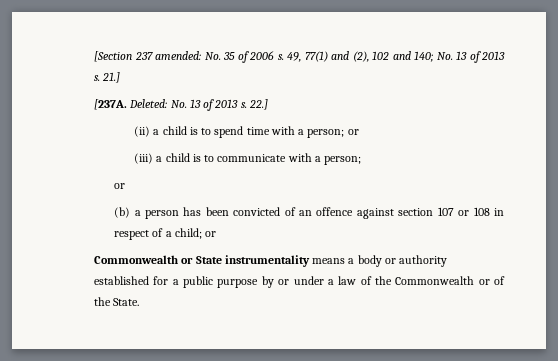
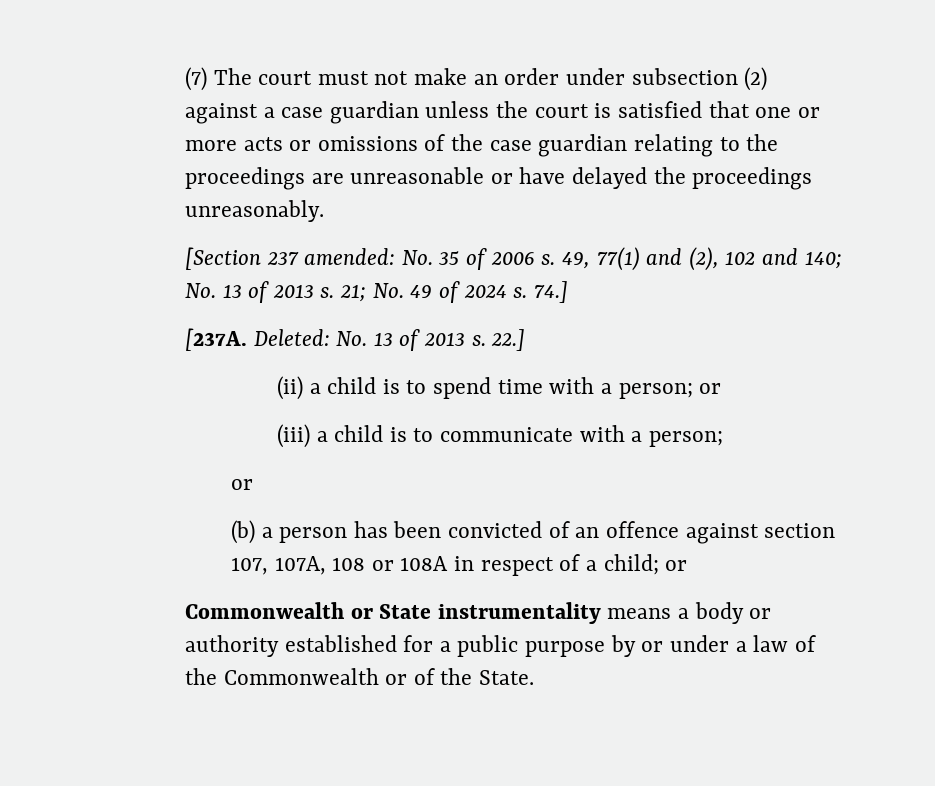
(94, 56) none -> [185,67,768,91] [185,101,820,124] [185,134,779,157] [185,167,813,190] [185,200,325,222] (7) The court must not make an order under subsection (2) against a case guardian unless the court is satisfied that one or more acts or omissions of the case guardian relating to the proceedings are unreasonable or have delayed the proceedings unreasonably. //
[102,72,121,83] 21.] -> [340,281,568,303] 21; No. 49 of 2024 s. 74.]
[437,207,490,216] 107 or 108 -> [231,556,449,575] 107, 107A, 108 or 108A

